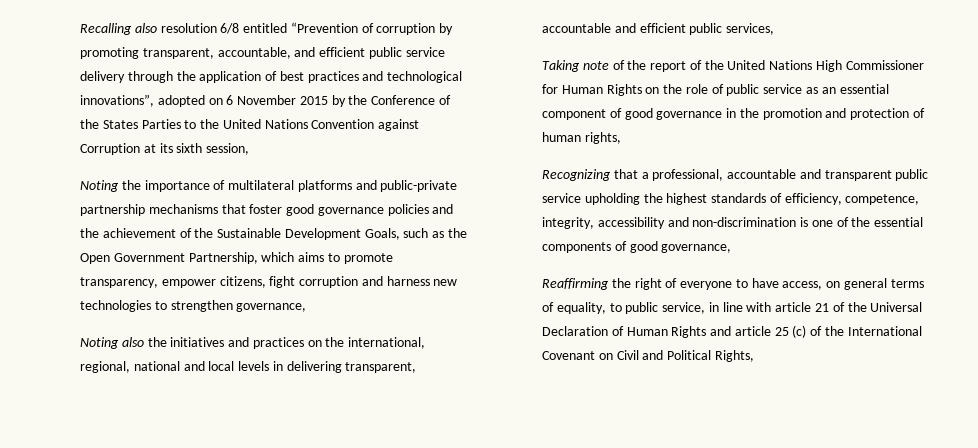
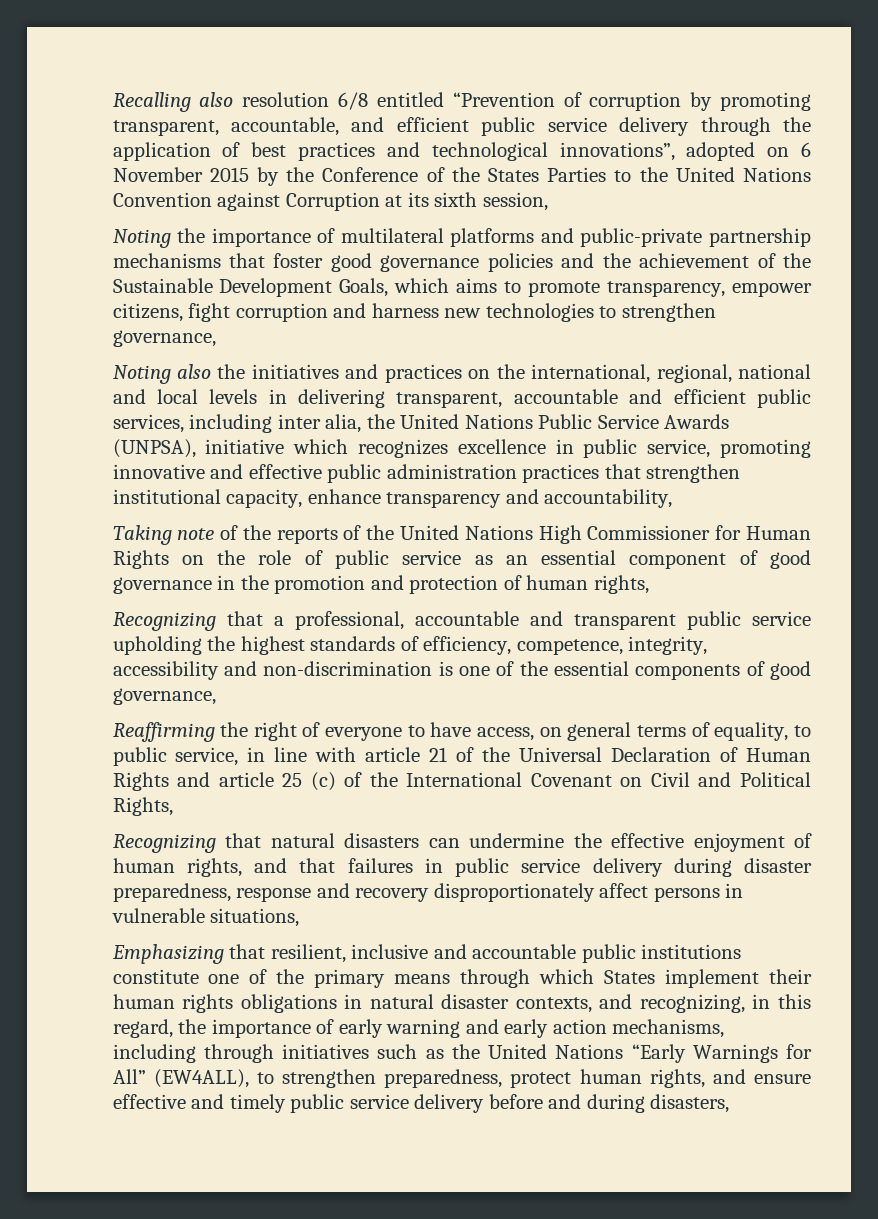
[403,228,467,238] [79,252,258,264] such as the Open Government Partnership, -> (389, 287) none
(775, 29) none -> [189,414,730,433] [112,439,811,458] [112,464,741,483] [112,489,673,508] including inter alia, the United Nations Public Service Awards (UNPSA), initiative which recognizes excellence in public service, promoting innovative and effective public administration practices that strengthen institutional capacity, enhance transparency and accountability,
[650,61,687,72] report -> [276,528,338,544] reports
(754, 356) none -> [112,833,812,853] [112,858,813,877] [112,883,744,902] [111,908,300,927] [111,944,742,964] [112,969,812,988] [112,994,811,1013] [112,1019,725,1038] [112,1044,813,1063] [112,1069,812,1088] [112,1094,730,1113] // Recognizing that natural disasters can undermine the effective enjoyment of human rights, and that failures in public service delivery during disaster preparedness, response and recovery disproportionately affect persons in vulnerable situations, // Emphasizing that resilient, inclusive and accountable public institutions constitute one of the primary means through which States implement their human rights obligations in natural disaster contexts, and recognizing, in this regard, the importance of early warning and early action mechanisms, including through initiatives such as the United Nations “Early Warnings for All” (EW4ALL), to strengthen preparedness, protect human rights, and ensure effective and timely public service delivery before and during disasters,

